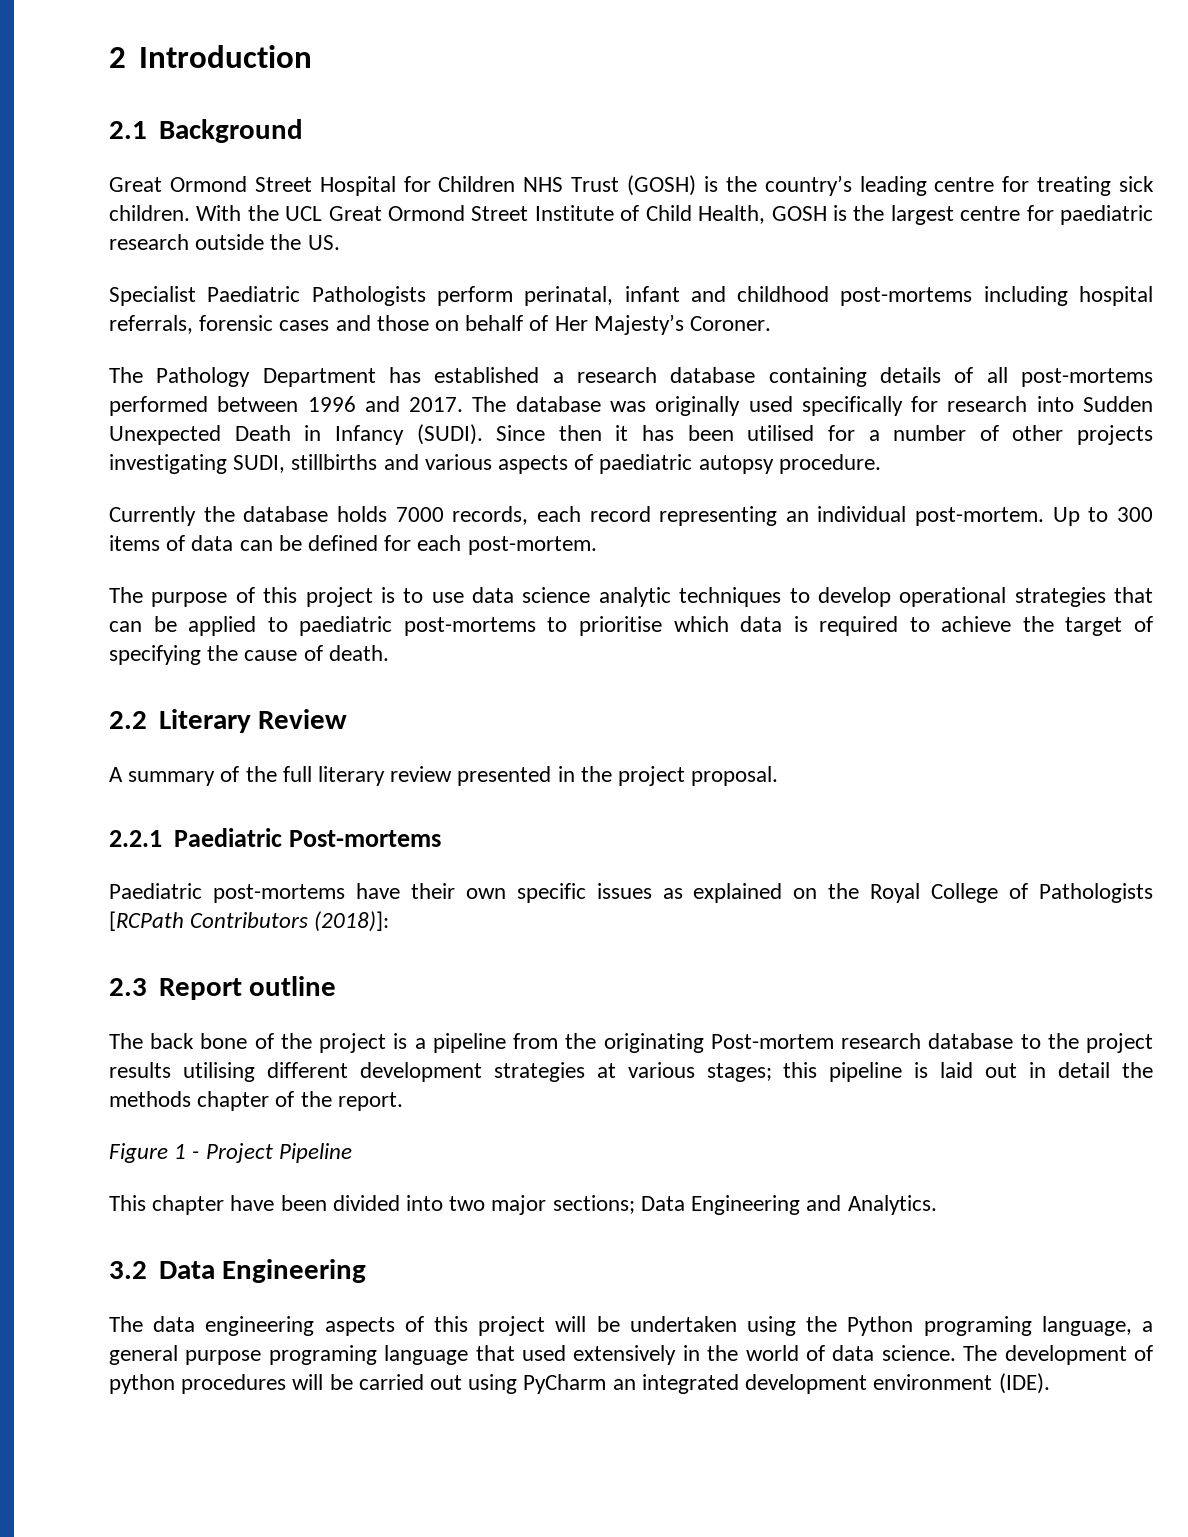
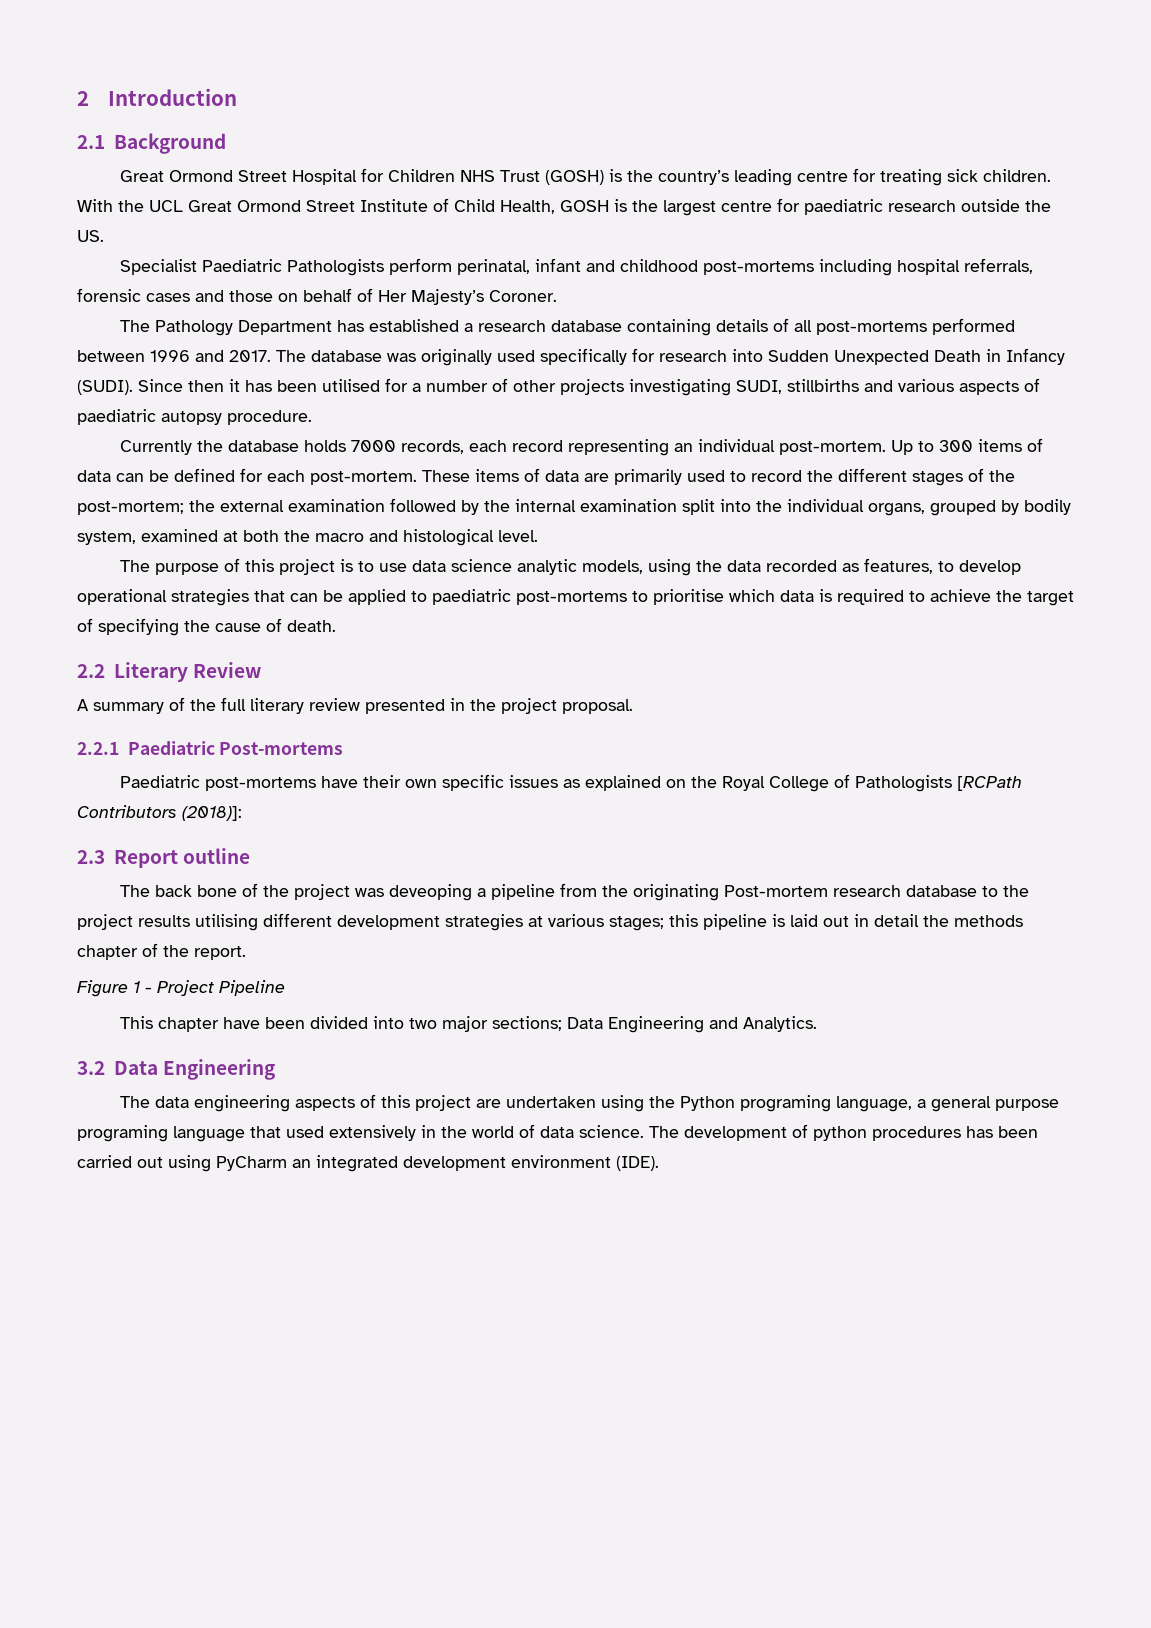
(597, 545) none -> [422,468,1015,486] [77,498,1071,516] [77,529,538,546] These items of data are primarily used to record the different stages of the post-mortem; the external examination followed by the internal examination split into the individual organs, grouped by bodily system, examined at both the macro and histological level.
[679,587,782,607] techniques -> [581,558,933,576] models, using the data recorded as features,
[393,1033,408,1049] is -> [354,884,472,901] was deveoping
[555,1316,620,1332] will be -> [475,1099,501,1108] are
[292,1374,353,1390] will be -> [966,1126,1038,1138] has been

